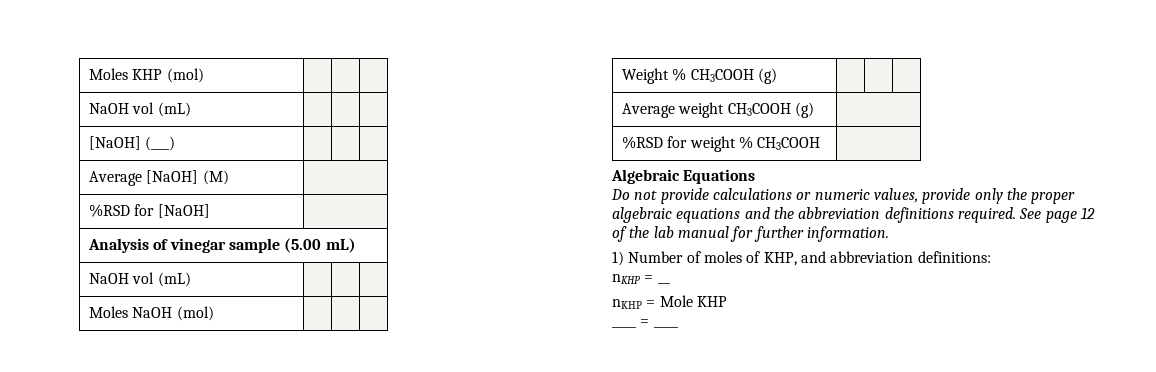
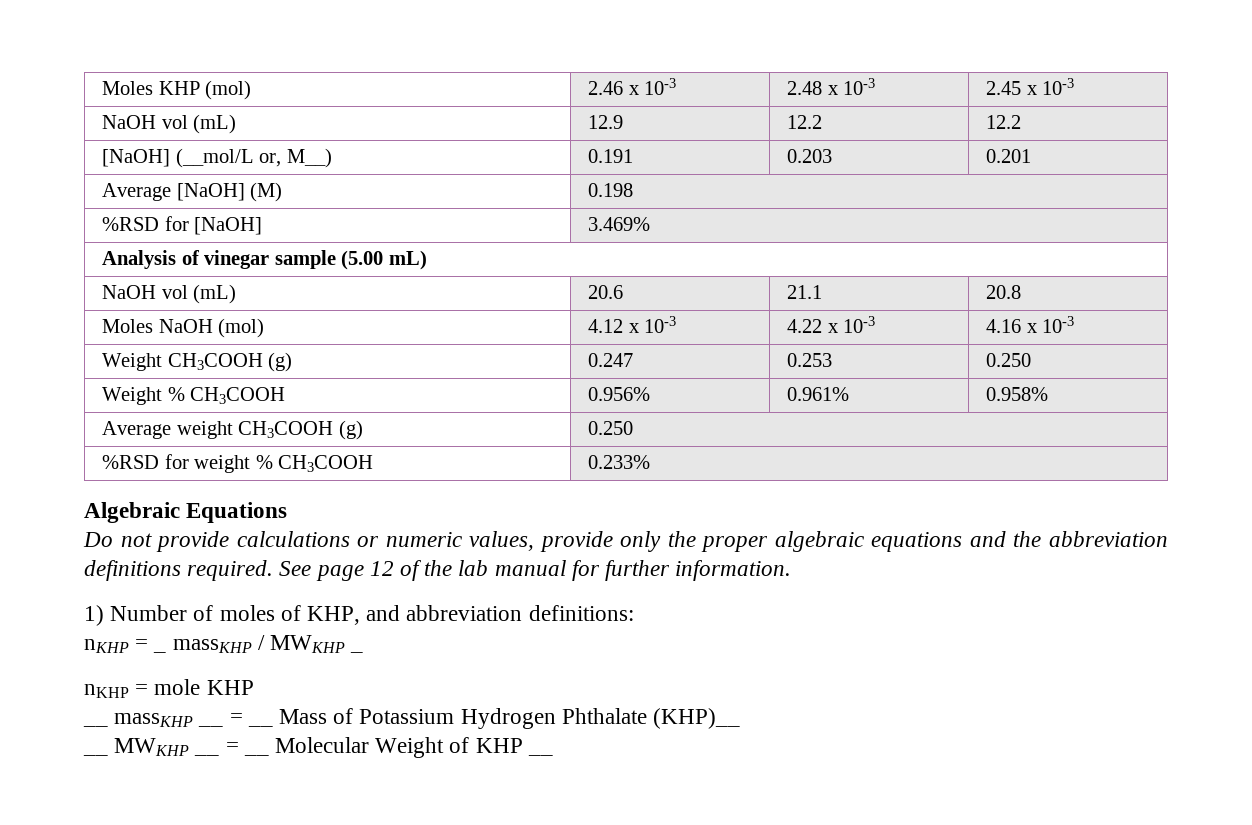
[88,102,191,117] [88,136,176,151] | | // NaOH vol (mL) | | | // [NaOH] (___) | | | -> [588,78,677,95] [787,78,876,95] [986,78,1075,95] [102,114,237,134] [588,115,624,129] [787,115,823,129] [986,115,1022,129] [102,148,332,168] [588,149,634,163] [787,149,833,163] [986,149,1032,163] 2.46 x 10-3 | 2.48 x 10-3 | 2.45 x 10-3 // NaOH vol (mL) | 12.9 | 12.2 | 12.2 // [NaOH] (__mol/L or, M__) | 0.191 | 0.203 | 0.201
(229, 177) none -> [588,183,634,197] 0.198
(210, 211) none -> [588,217,651,231] 3.469%
(191, 279) | | -> [588,285,624,299] [787,285,823,299] [986,285,1022,299] 20.6 | 21.1 | 20.8
(214, 313) | | -> [588,316,677,333] [787,316,876,333] [986,316,1075,333] [102,352,293,372] [588,353,634,367] [787,353,833,367] [986,353,1032,367] 4.12 x 10-3 | 4.22 x 10-3 | 4.16 x 10-3 // Weight CH3COOH (g) | 0.247 | 0.253 | 0.250
[757,68,777,84] (g) | | | -> [588,387,651,401] [787,387,850,401] [986,387,1049,401] | 0.956% | 0.961% | 0.958%
(814, 110) none -> [588,421,634,435] 0.250
(821, 143) none -> [588,455,651,469] 0.233%
[657,282,670,284] [612,295,693,309] __ // nKHP = Mole -> [153,635,364,653] [84,679,201,698] _ massKHP / MWKHP _ // nKHP = mole
[612,326,636,328] [640,319,650,326] [653,326,678,328] ____ = ____ -> [83,713,224,727] [229,713,243,724] [247,724,273,727] [279,708,741,729] [83,738,220,756] [225,742,239,753] [243,753,269,756] [275,737,523,758] [527,753,553,756] __ massKHP __ = __ Mass of Potassium Hydrogen Phthalate (KHP)__ // __ MWKHP __ = __ Molecular Weight of KHP __

